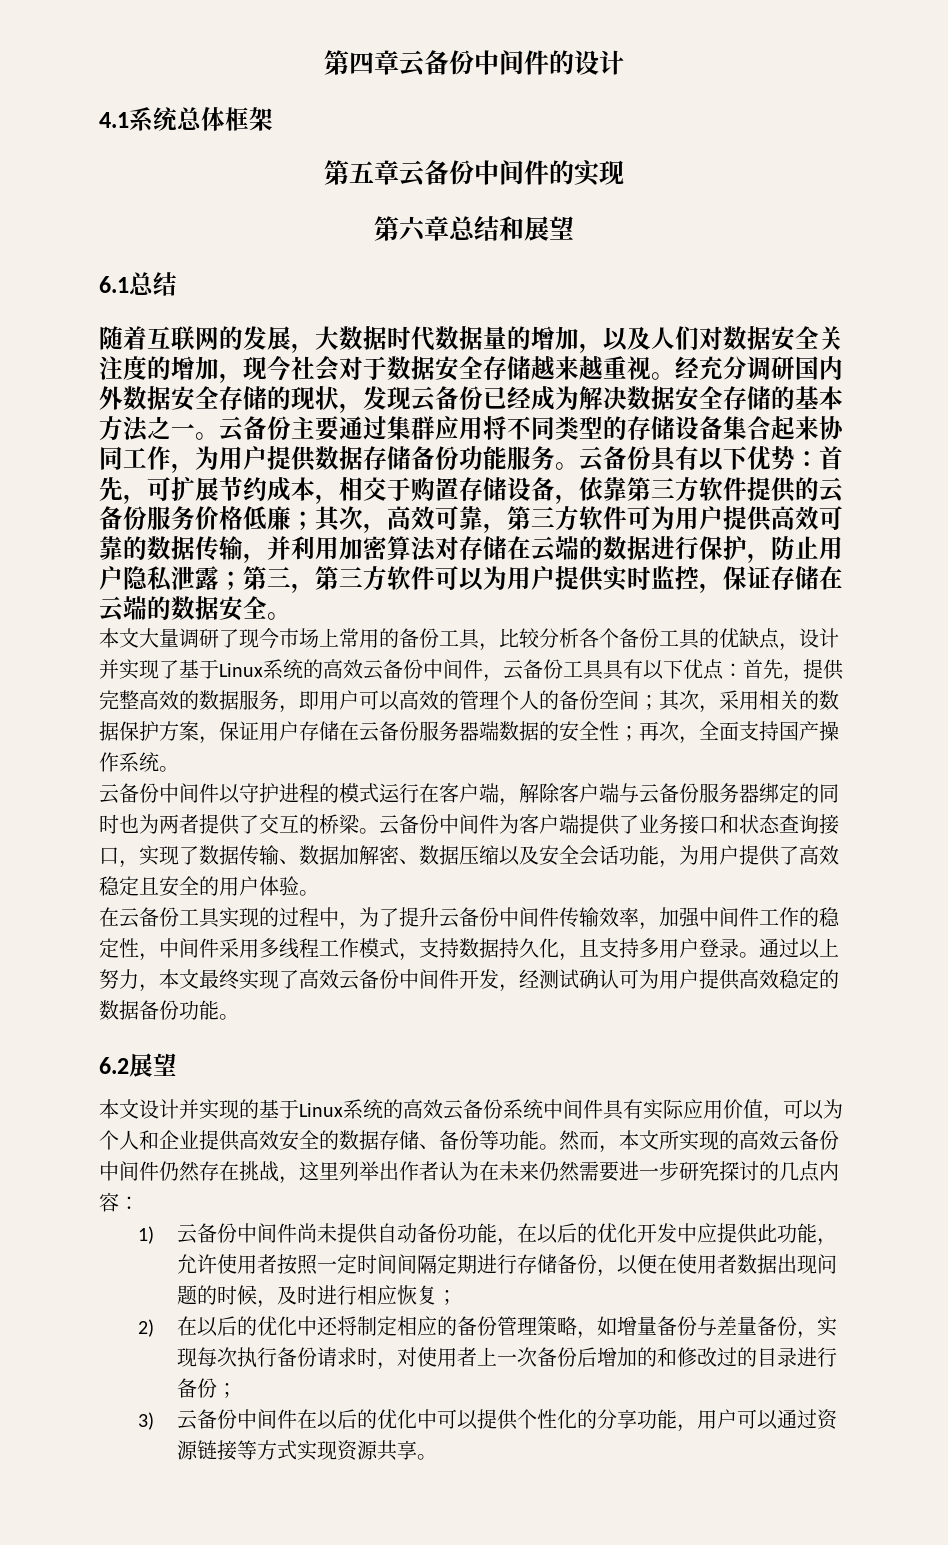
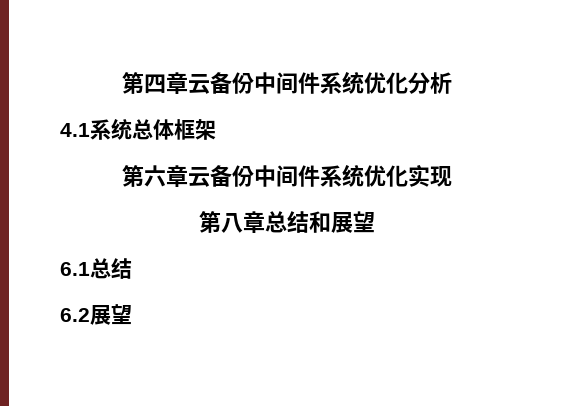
[549,50,624,75] 的设计 -> [320,71,452,94] 系统优化分析
[349,160,574,187] 五章云备份中间件的 -> [144,164,408,187] 六章云备份中间件系统优化
[399,216,426,242] 六 -> [221,213,243,233] 八
[99,326,843,353] [99,356,843,383] [99,386,843,413] [99,416,845,442] [99,446,843,473] [99,476,844,504] [99,506,843,533] [99,536,843,563] [99,566,843,593] [99,596,291,622] [99,628,839,651] [99,659,844,682] [99,690,839,713] [99,721,839,744] [99,752,179,772] [99,783,839,806] [99,814,839,835] [99,845,839,868] [99,876,319,897] [99,907,840,930] [99,938,839,961] [99,969,839,992] [99,1000,239,1020] [99,1053,177,1077] [99,1099,843,1122] [99,1130,839,1153] [99,1161,839,1184] [99,1192,139,1212] [137,1223,837,1246] [176,1254,837,1277] [176,1285,457,1308] [137,1316,837,1339] [176,1347,837,1370] [176,1378,237,1398] [137,1409,838,1432] [176,1440,437,1461] 随着互联网的发展，大数据时代数据量的增加，以及人们对数据安全关注度的增加，现今社会对于数据安全存储越来越重视。经充分调研国内外数据安全存储的现状，发现云备份已经成为解决数据安全存储的基本方法之一。云备份主要通过集群应用将不同类型的存储设备集合起来协同工作，为用户提供数据存储备份功能服务。云备份具有以下优势：首先，可扩展节约成本，相交于购置存储设备，依靠第三方软件提供的云备份服务价格低廉；其次，高效可靠，第三方软件可为用户提供高效可靠的数据传输，并利用加密算法对存储在云端的数据进行保护，防止用户隐私泄露；第三，第三方软件可以为用户提供实时监控，保证存储在云端的数据安全。 // 本文大量调研了现今市场上常用的备份工具，比较分析各个备份工具的优缺点，设计并实现了基于Linux系统的高效云备份中间件，云备份工具具有以下优点：首先，提供完整高效的数据服务，即用户可以高效的管理个人的备份空间；其次，采用相关的数据保护方案，保证用户存储在云备份服务器端数据的安全性；再次，全面支持国产操作系统。 // 云备份中间件以守护进程的模式运行在客户端，解除客户端与云备份服务器绑定的同时也为两者提供了交互的桥梁。云备份中间件为客户端提供了业务接口和状态查询接口，实现了数据传输、数据加解密、数据压缩以及安全会话功能，为用户提供了高效稳定且安全的用户体验。 // 在云备份工具实现的过程中，为了提升云备份中间件传输效率，加强中间件工作的稳定性，中间件采用多线程工作模式，支持数据持久化，且支持多用户登录。通过以上努力，本文最终实现了高效云备份中间件开发，经测试确认可为用户提供高效稳定的数据备份功能。 // 6.2展望 // 本文设计并实现的基于Linux系统的高效云备份系统中间件具有实际应用价值，可以为个人和企业提供高效安全的数据存储、备份等功能。然而，本文所实现的高效云备份中间件仍然存在挑战，这里列举出作者认为在未来仍然需要进一步研究探讨的几点内容： // 1)云备份中间件尚未提供自动备份功能，在以后的优化开发中应提供此功能，允许使用者按照一定时间间隔定期进行存储备份，以便在使用者数据出现问题的时候，及时进行相应恢复； // 2)在以后的优化中还将制定相应的备份管理策略，如增量备份与差量备份，实现每次执行备份请求时，对使用者上一次备份后增加的和修改过的目录进行备份； // 3)云备份中间件在以后的优化中可以提供个性化的分享功能，用户可以通过资源链接等方式实现资源共享。 -> [60,304,132,325] 6.2展望

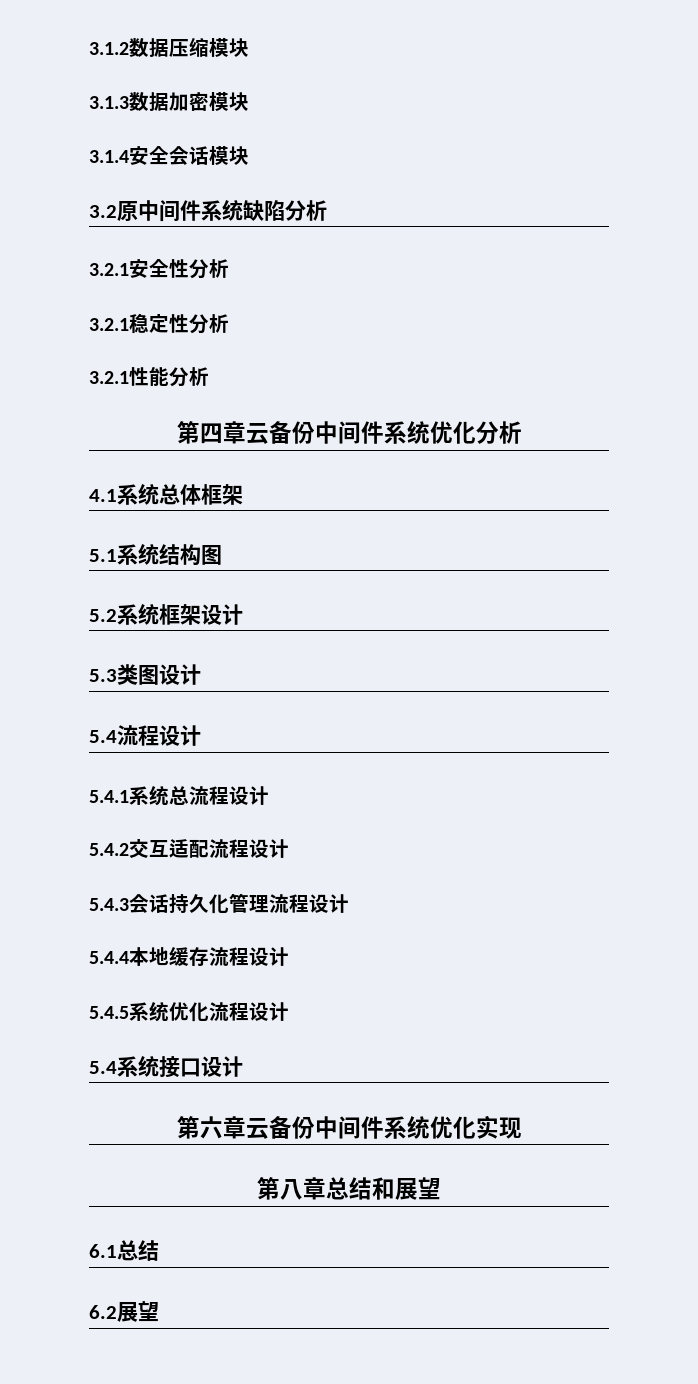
(122, 83) none -> [89,37,249,57] [89,91,249,111] [89,145,249,165] [89,199,327,222] [89,259,229,279] [89,313,229,334] [89,367,209,387] 3.1.2数据压缩模块 // 3.1.3数据加密模块 // 3.1.4安全会话模块 // 3.2原中间件系统缺陷分析 // 3.2.1安全性分析 // 3.2.1稳定性分析 // 3.2.1性能分析 //
(216, 129) none -> [89,543,222,566] [89,603,243,625] [89,664,201,685] [89,725,201,746] [89,785,269,806] [89,839,289,859] [89,893,349,914] [89,947,289,967] [89,1001,289,1022] [89,1055,243,1078] // 5.1系统结构图 // 5.2系统框架设计 // 5.3类图设计 // 5.4流程设计 // 5.4.1系统总流程设计 // 5.4.2交互适配流程设计 // 5.4.3会话持久化管理流程设计 // 5.4.4本地缓存流程设计 // 5.4.5系统优化流程设计 // 5.4系统接口设计

